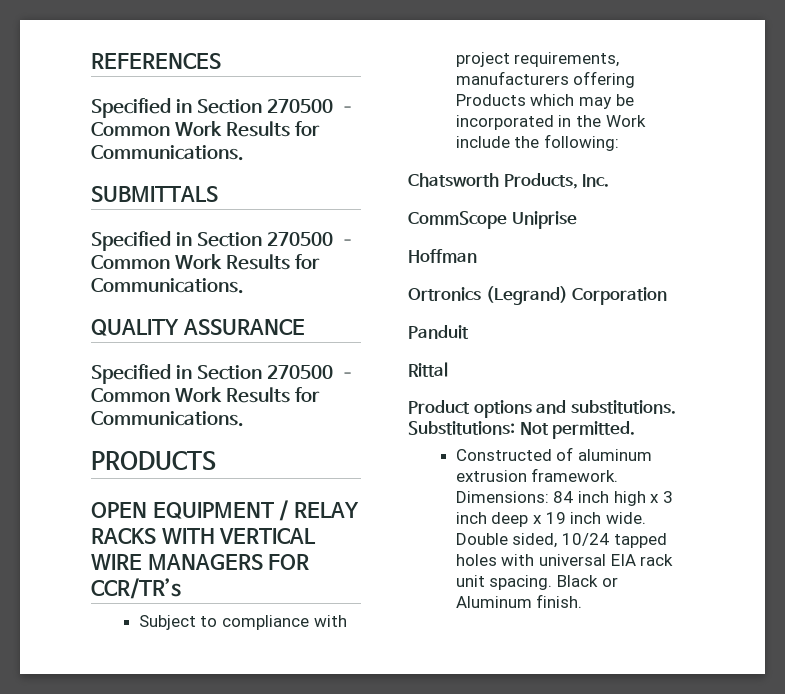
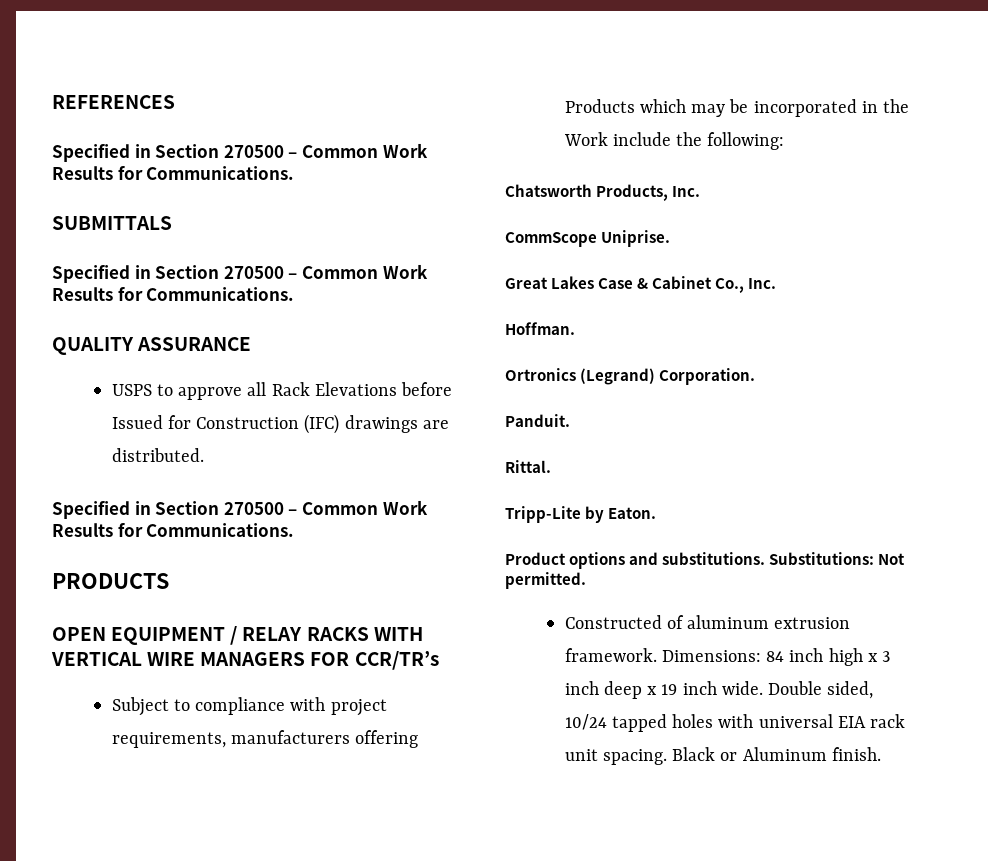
(305, 327) none -> [111,382,453,400] [111,414,449,434] [111,448,204,462] // USPS to approve all Rack Elevations before Issued for Construction (IFC) drawings are distributed.
[511,211,577,229] [408,249,477,263] [408,286,668,305] [408,325,469,339] [408,362,448,377] Uniprise // Hoffman // Ortronics (Legrand) Corporation // Panduit // Rittal -> [601,230,671,247] [505,276,777,293] [505,322,575,335] [505,368,756,385] [505,414,570,427] [505,460,551,473] [505,506,657,523] Uniprise. // Great Lakes Case & Cabinet Co., Inc. // Hoffman. // Ortronics (Legrand) Corporation. // Panduit. // Rittal. // Tripp-Lite by Eaton.

